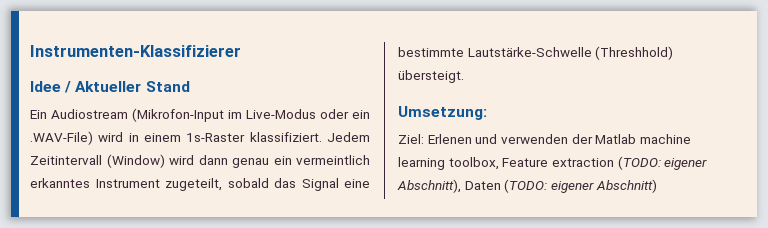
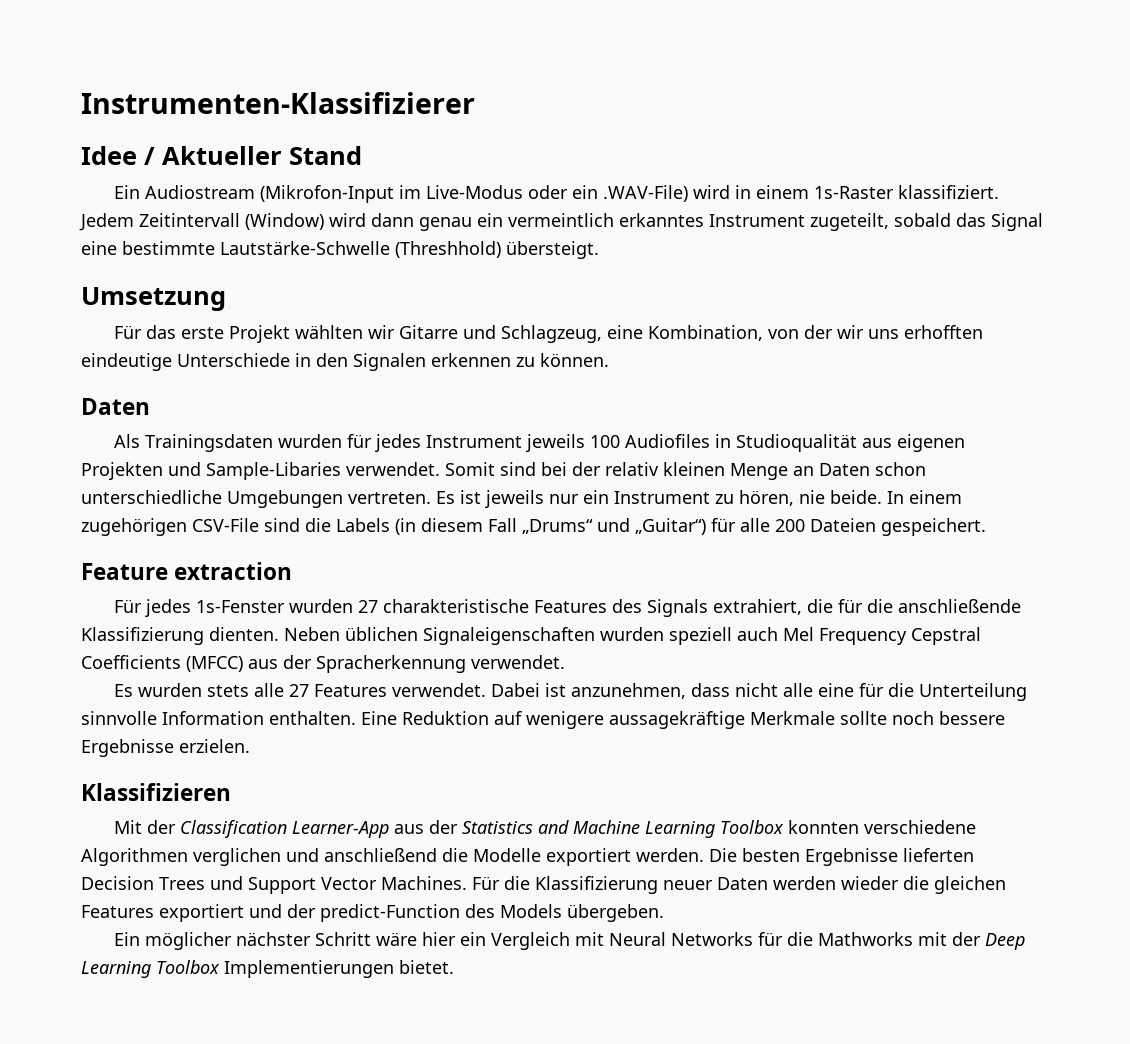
[398,106,487,120] [398,134,691,144] [398,156,708,170] [397,179,657,193] Umsetzung: // Ziel: Erlenen und verwenden der Matlab machine learning toolbox, Feature extraction (TODO: eigener Abschnitt), Daten (TODO: eigener Abschnitt) -> [81,287,226,311] [113,325,983,343] [81,353,609,371] [81,398,150,415] [113,434,965,452] [81,462,926,480] [81,490,962,508] [81,518,986,536] [81,562,293,580] [113,599,1021,617] [81,627,981,645] [81,655,565,673] [113,683,1027,701] [81,711,1005,729] [81,739,250,757] [81,783,231,801] [113,820,976,838] [81,848,974,866] [81,876,1006,894] [81,904,664,922] [113,932,1025,950] [81,960,454,978] Umsetzung // Für das erste Projekt wählten wir Gitarre und Schlagzeug, eine Kombination, von der wir uns erhofften eindeutige Unterschiede in den Signalen erkennen zu können. // Daten // Als Trainingsdaten wurden für jedes Instrument jeweils 100 Audiofiles in Studioqualität aus eigenen Projekten und Sample-Libaries verwendet. Somit sind bei der relativ kleinen Menge an Daten schon unterschiedliche Umgebungen vertreten. Es ist jeweils nur ein Instrument zu hören, nie beide. In einem zugehörigen CSV-File sind die Labels (in diesem Fall „Drums“ und „Guitar“) für alle 200 Dateien gespeichert. // Feature extraction // Für jedes 1s-Fenster wurden 27 charakteristische Features des Signals extrahiert, die für die anschließende Klassifizierung dienten. Neben üblichen Signaleigenschaften wurden speziell auch Mel Frequency Cepstral Coefficients (MFCC) aus der Spracherkennung verwendet. // Es wurden stets alle 27 Features verwendet. Dabei ist anzunehmen, dass nicht alle eine für die Unterteilung sinnvolle Information enthalten. Eine Reduktion auf wenigere aussagekräftige Merkmale sollte noch bessere Ergebnisse erzielen. // Klassifizieren // Mit der Classification Learner-App aus der Statistics and Machine Learning Toolbox konnten verschiedene Algorithmen verglichen und anschließend die Modelle exportiert werden. Die besten Ergebnisse lieferten Decision Trees und Support Vector Machines. Für die Klassifizierung neuer Daten werden wieder die gleichen Features exportiert und der predict-Function des Models übergeben. // Ein möglicher nächster Schritt wäre hier ein Vergleich mit Neural Networks für die Mathworks mit der Deep Learning Toolbox Implementierungen bietet.

